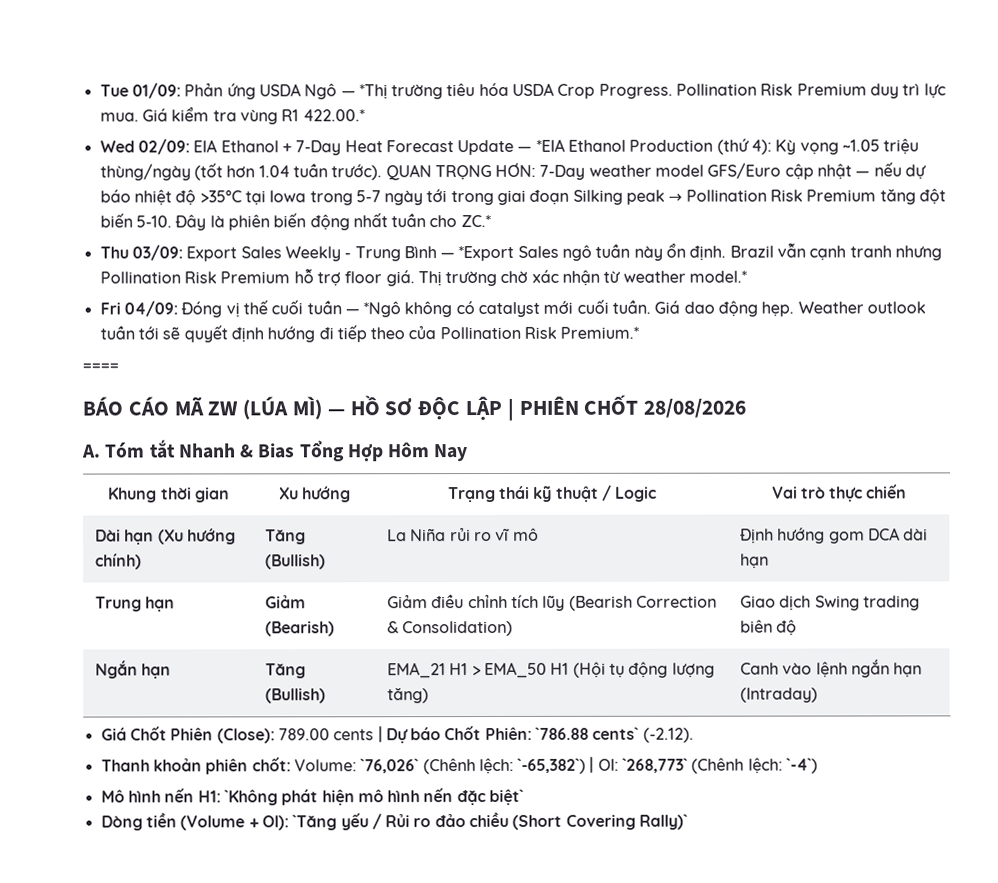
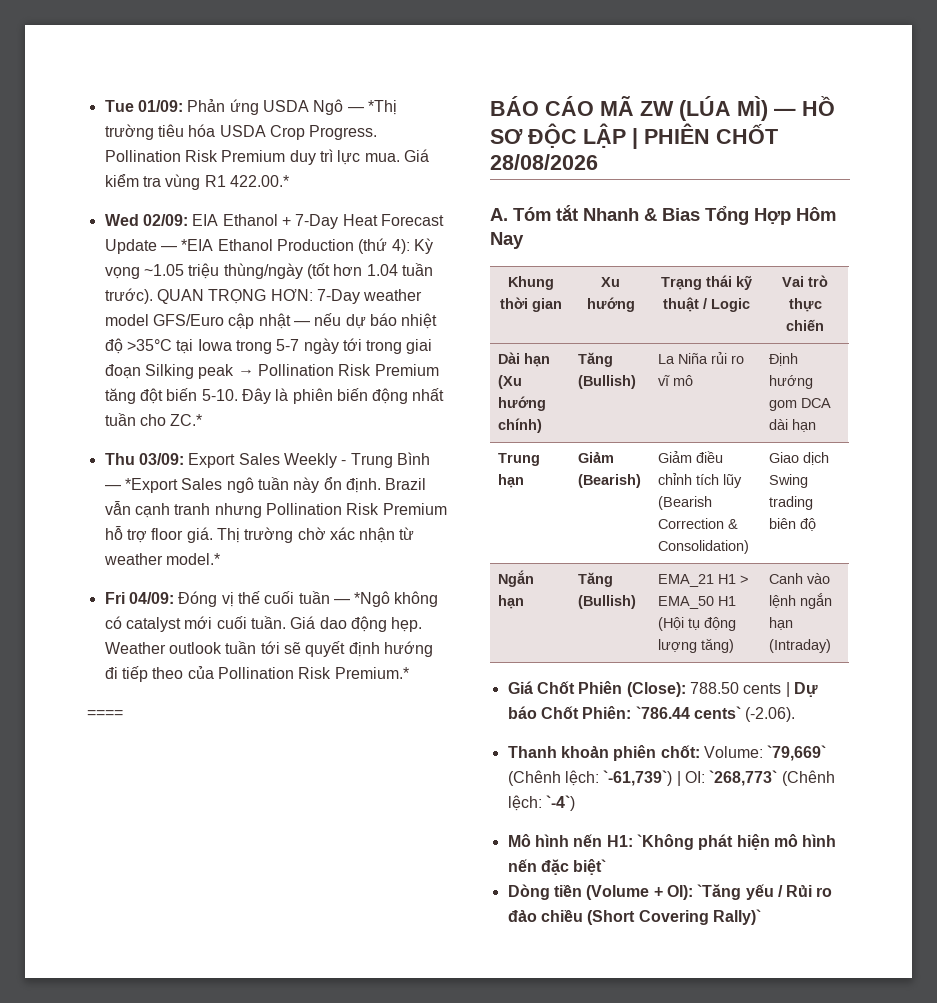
[277,728,330,741] 789.00 -> [689,682,739,694] 788.50
[535,726,694,743] `786.88 cents` (-2.12). -> [635,706,796,722] `786.44 cents` (-2.06).
[360,757,587,775] `76,026` (Chênh lệch: `-65,382`) -> [767,745,827,761] [507,770,673,786] `79,669` (Chênh lệch: `-61,739`)

